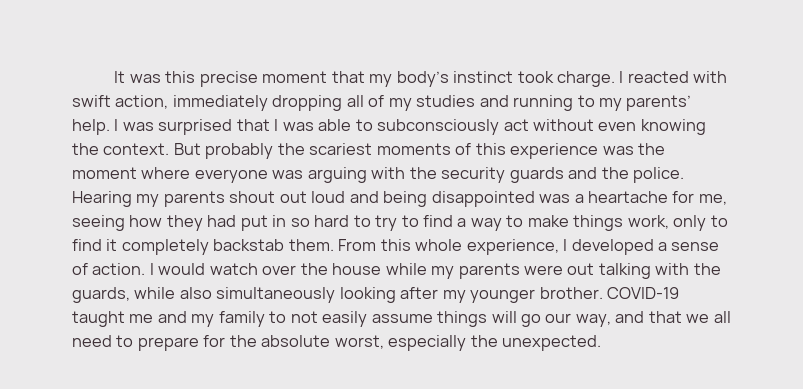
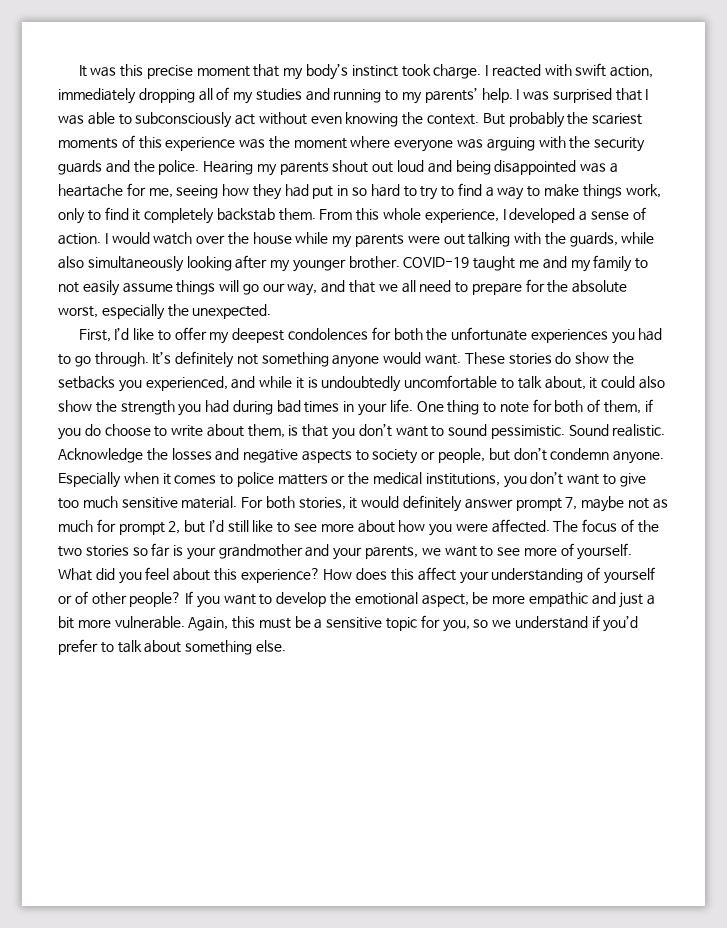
(602, 343) none -> [78,327,663,344] [58,351,634,368] [58,375,665,392] [58,399,653,416] [58,423,666,440] [58,447,665,464] [58,471,646,488] [58,495,668,512] [58,519,659,536] [58,543,633,560] [58,567,655,584] [58,591,656,608] [58,615,639,632] [58,639,286,655] // First, I’d like to offer my deepest condolences for both the unfortunate experiences you had to go through. It’s definitely not something anyone would want. These stories do show the setbacks you experienced, and while it is undoubtedly uncomfortable to talk about, it could also show the strength you had during bad times in your life. One thing to note for both of them, if you do choose to write about them, is that you don’t want to sound pessimistic. Sound realistic. Acknowledge the losses and negative aspects to society or people, but don’t condemn anyone. Especially when it comes to police matters or the medical institutions, you don’t want to give too much sensitive material. For both stories, it would definitely answer prompt 7, maybe not as much for prompt 2, but I’d still like to see more about how you were affected. The focus of the two stories so far is your grandmother and your parents, we want to see more of yourself. What did you feel about this experience? How does this affect your understanding of yourself or of other people? If you want to develop the emotional aspect, be more empathic and just a bit more vulnerable. Again, this must be a sensitive topic for you, so we understand if you’d prefer to talk about something else.

